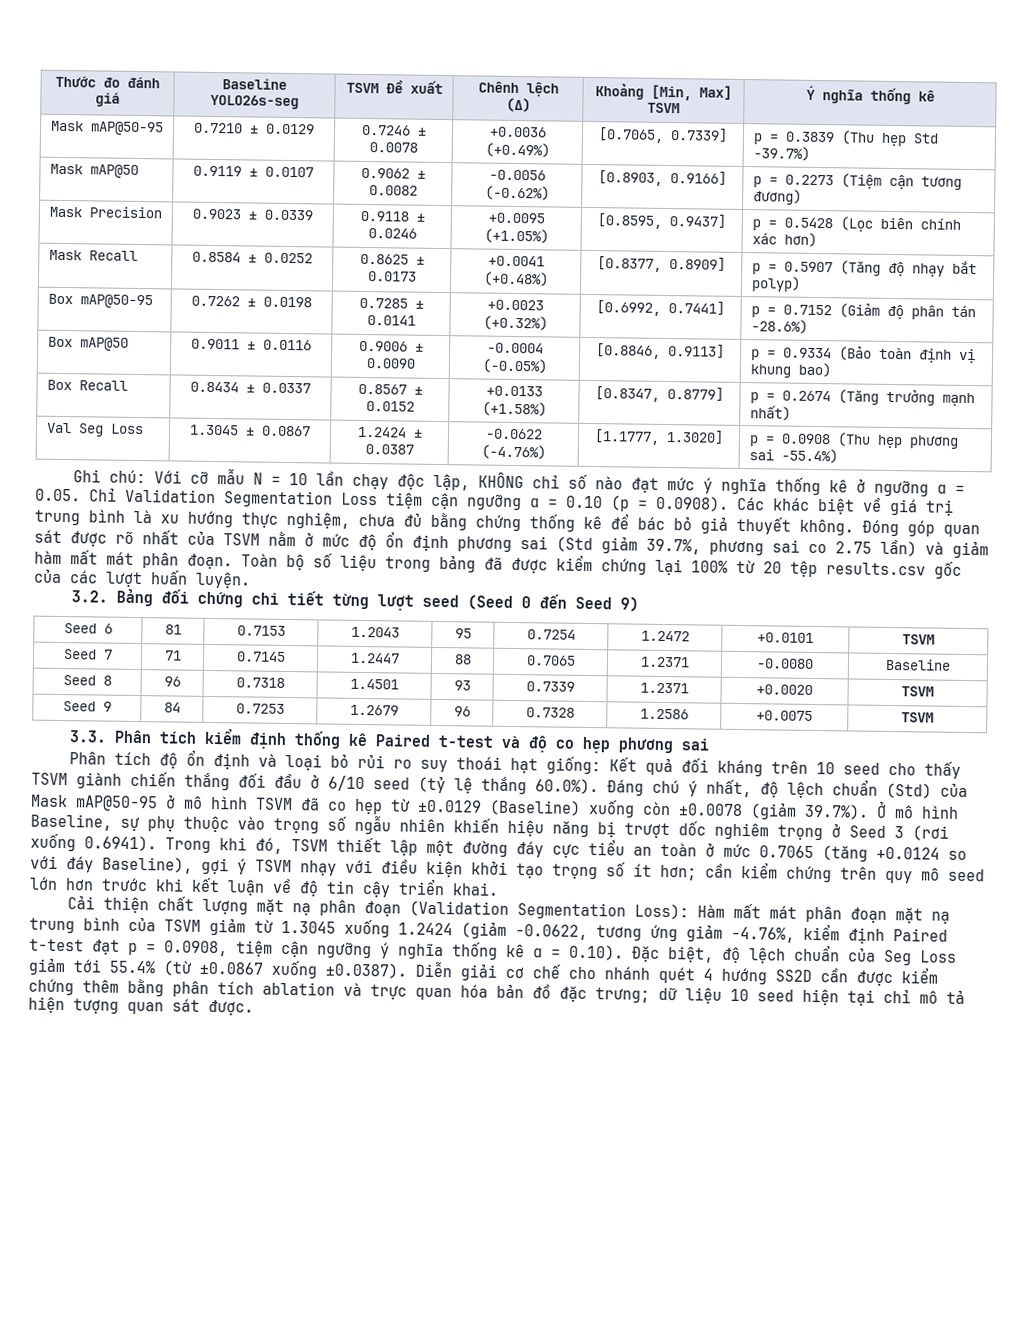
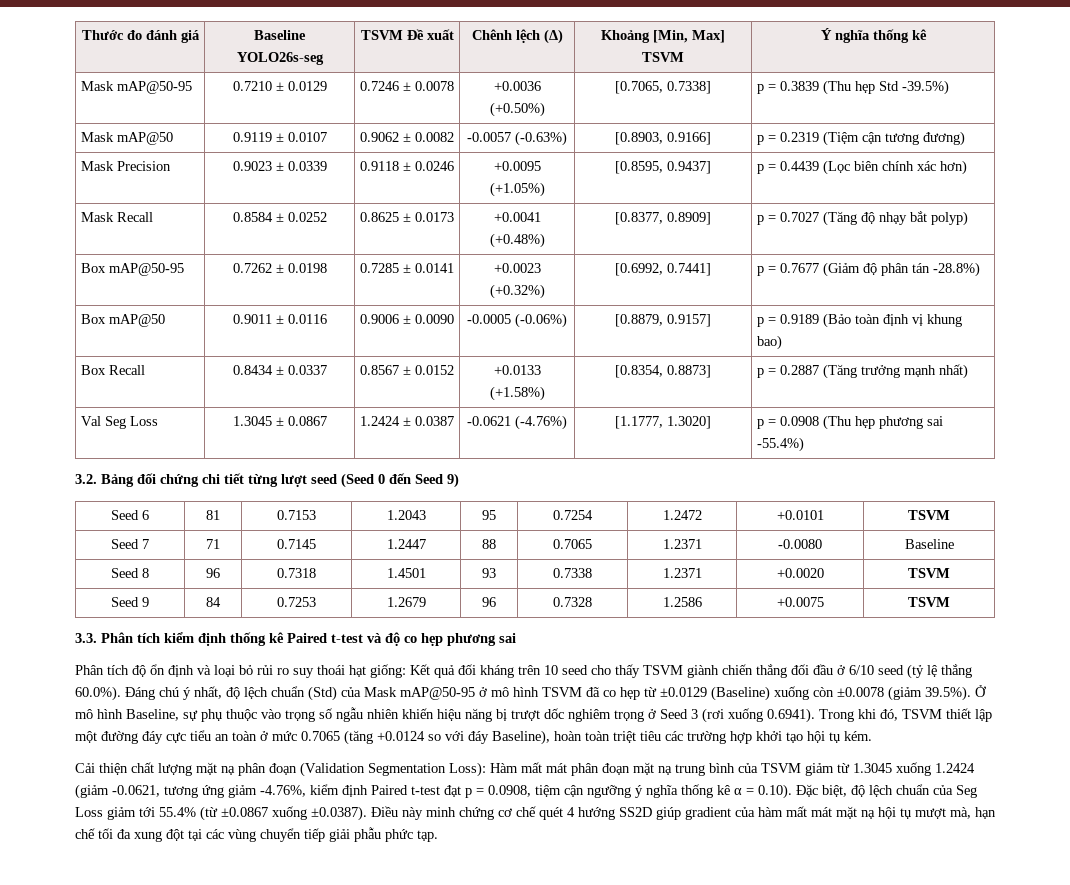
[484,142,550,158] (+0.49%) -> [489,102,545,117] (+0.50%)
[670,128,728,143] 0.7339] -> [667,81,711,94] 0.7338]
[752,146,810,161] -39.7%) -> [901,80,949,95] -39.5%)
[488,169,546,181] [484,185,550,201] -0.0056 (-0.62%) -> [467,131,567,146] -0.0057 (-0.63%)
[784,174,834,186] 0.2273 -> [779,132,819,142] 0.2319
[783,217,833,229] 0.5428 -> [779,161,819,171] 0.4439
[783,261,833,273] 0.5907 -> [779,212,819,222] 0.7027
[782,304,832,316] 0.7152 -> [779,263,819,273] 0.7677
[750,319,808,334] -28.6%) -> [932,262,980,277] -28.8%)
[486,342,544,354] [481,358,547,374] [596,343,725,359] [749,347,832,361] -0.0004 (-0.05%) | [0.8846, 0.9113] | p = 0.9334 -> [467,313,567,328] [615,314,711,327] [756,314,819,327] -0.0005 (-0.06%) | [0.8879, 0.9157] | p = 0.9189
[595,386,724,402] [749,390,831,404] [0.8347, 0.8779] | p = 0.2674 -> [615,365,711,378] [756,365,819,378] [0.8354, 0.8873] | p = 0.2887
[484,428,543,440] -0.0622 -> [467,416,512,426] -0.0621
[72,469,965,497] [35,487,954,516] [34,509,980,538] [34,529,989,559] [34,550,962,579] [33,568,251,589] // Ghi chú: Với cỡ mẫu N = 10 lần chạy độc lập, KHÔNG chỉ số nào đạt mức ý nghĩa thống kê ở ngưỡng α = 0.05. Chỉ Validation Segmentation Loss tiệm cận ngưỡng α = 0.10 (p = 0.0908). Các khác biệt về giá trị trung bình là xu hướng thực nghiệm, chưa đủ bằng chứng thống kê để bác bỏ giả thuyết không. Đóng góp quan sát được rõ nhất của TSVM nằm ở mức độ ổn định phương sai (Std giảm 39.7%, phương sai co 2.75 lần) và giảm hàm mất mát phân đoạn. Toàn bộ số liệu trong bảng đã được kiểm chứng lại 100% từ 20 tệp results.csv gốc của các lượt huấn luyện. -> (804, 444) none
[525,681,575,692] 0.7339 -> [553,568,592,578] 0.7338
[804,803,869,820] 39.7%). -> [925,686,971,701] 39.5%).
[201,857,985,884] [29,876,499,898] gợi ý TSVM nhạy với điều kiện khởi tạo trọng số ít hơn; cần kiểm chứng trên quy mô seed lớn hơn trước khi kết luận về độ tin cậy triển khai. -> [554,731,872,744] hoàn toàn triệt tiêu các trường hợp khởi tạo hội tụ kém.
[515,924,588,941] -0.0622, -> [112,785,160,797] -0.0621,
[415,961,938,987] [28,977,965,1006] [28,996,254,1016] Diễn giải cơ chế cho nhánh quét 4 hướng SS2D cần được kiểm chứng thêm bằng phân tích ablation và trực quan hóa bản đồ đặc trưng; dữ liệu 10 seed hiện tại chỉ mô tả hiện tượng quan sát được. -> [371,806,996,820] [75,827,438,842] Điều này minh chứng cơ chế quét 4 hướng SS2D giúp gradient của hàm mất mát mặt nạ hội tụ mượt mà, hạn chế tối đa xung đột tại các vùng chuyển tiếp giải phẫu phức tạp.

